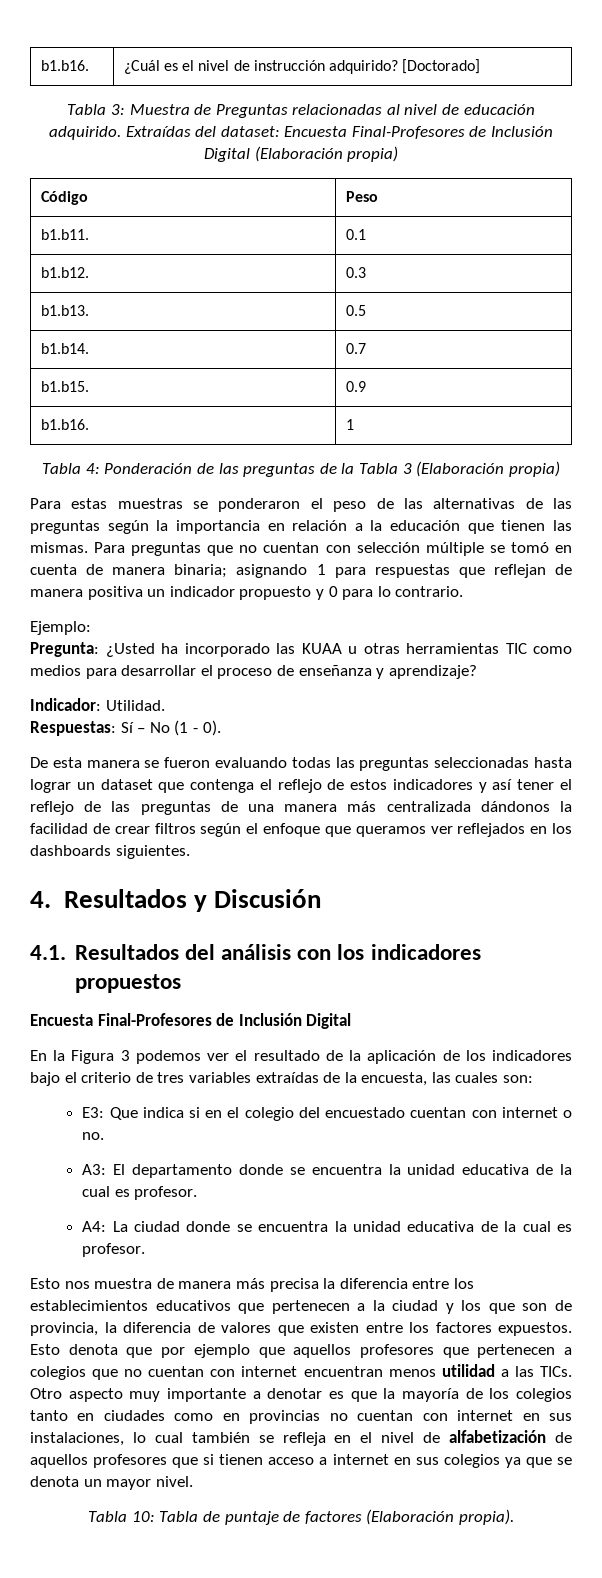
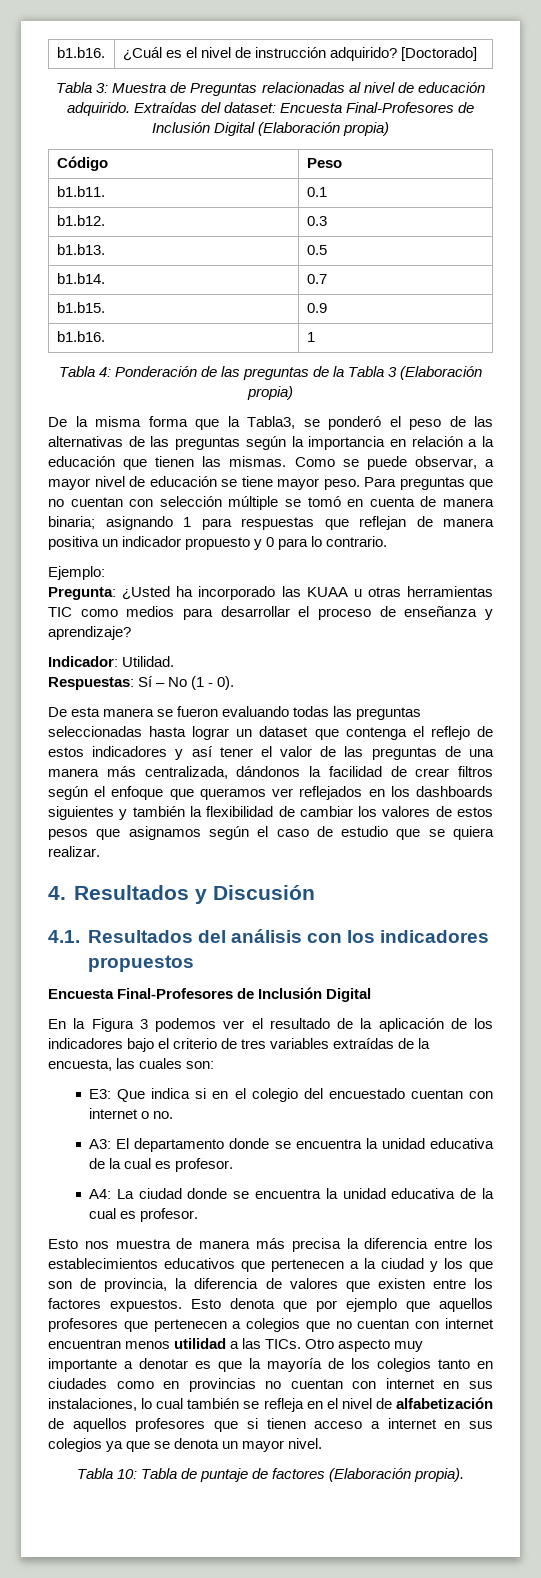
[30,498,301,512] Para estas muestras se ponderaron -> [48,416,381,430] De la misma forma que la Tabla3, se ponderó
(88, 547) none -> [294,456,494,470] [48,476,360,490] Como se puede observar, a mayor nivel de educación se tiene mayor peso.
[30,801,74,815] reflejo -> [280,746,313,757] valor
[386,801,471,812] centralizada -> [144,766,228,779] centralizada,
[115,845,190,859] siguientes. -> [48,806,494,820] [48,826,495,840] [48,846,100,857] siguientes y también la flexibilidad de cambiar los valores de estos pesos que asignamos según el caso de estudio que se quiera realizar.

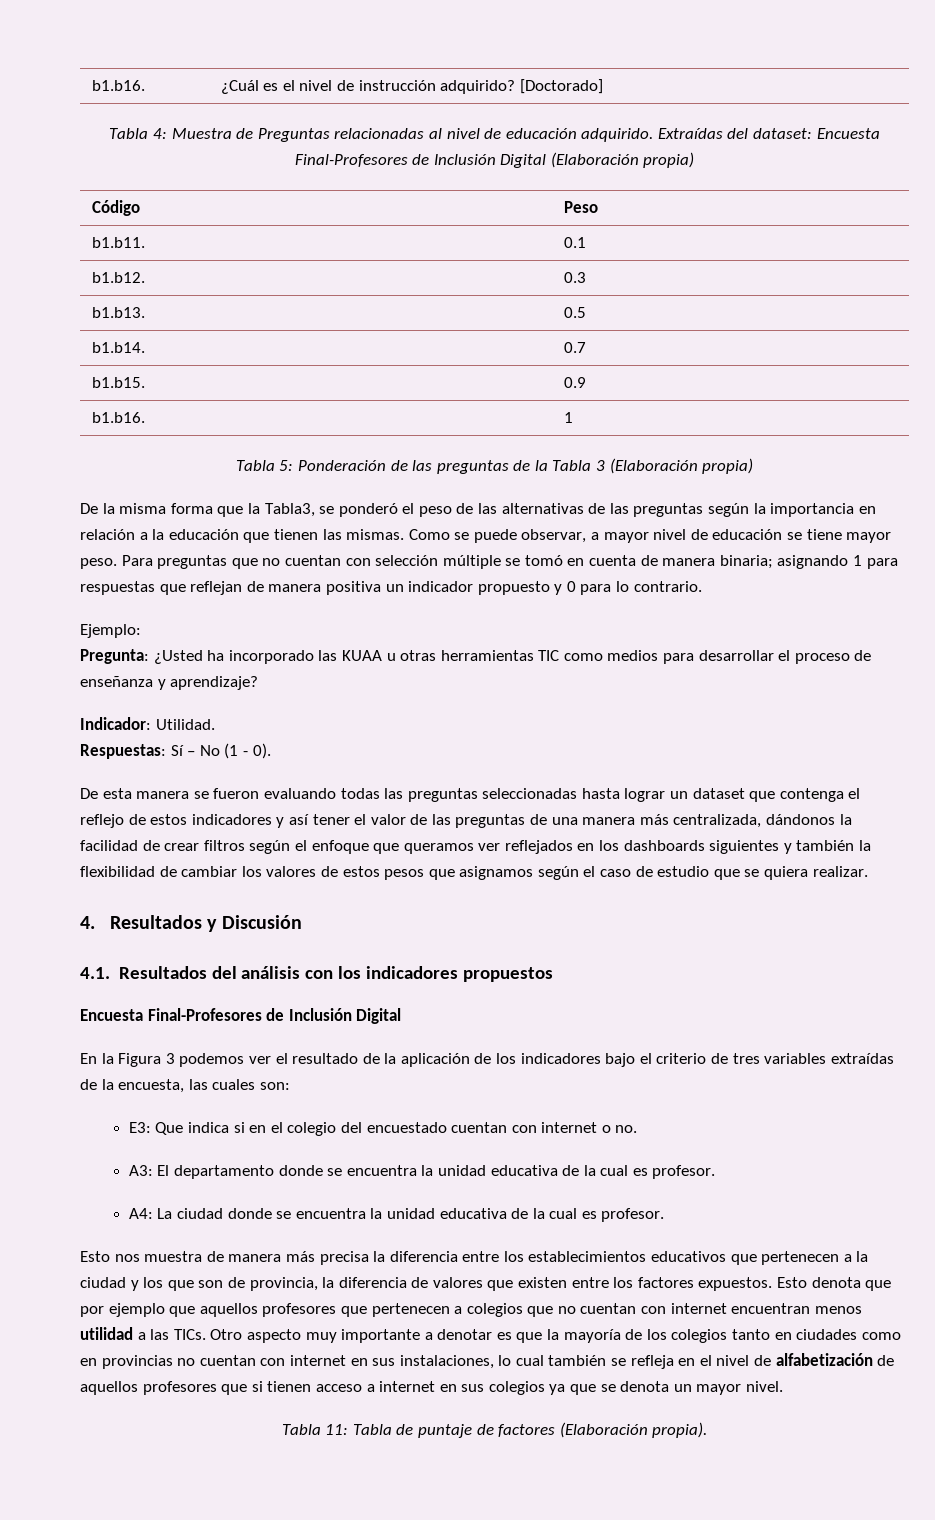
[96,83,109,93] 3: -> [152,128,167,139] 4:
[98,367,111,377] 4: -> [279,460,294,471] 5:
[116,1469,137,1479] 10: -> [325,1424,349,1435] 11:

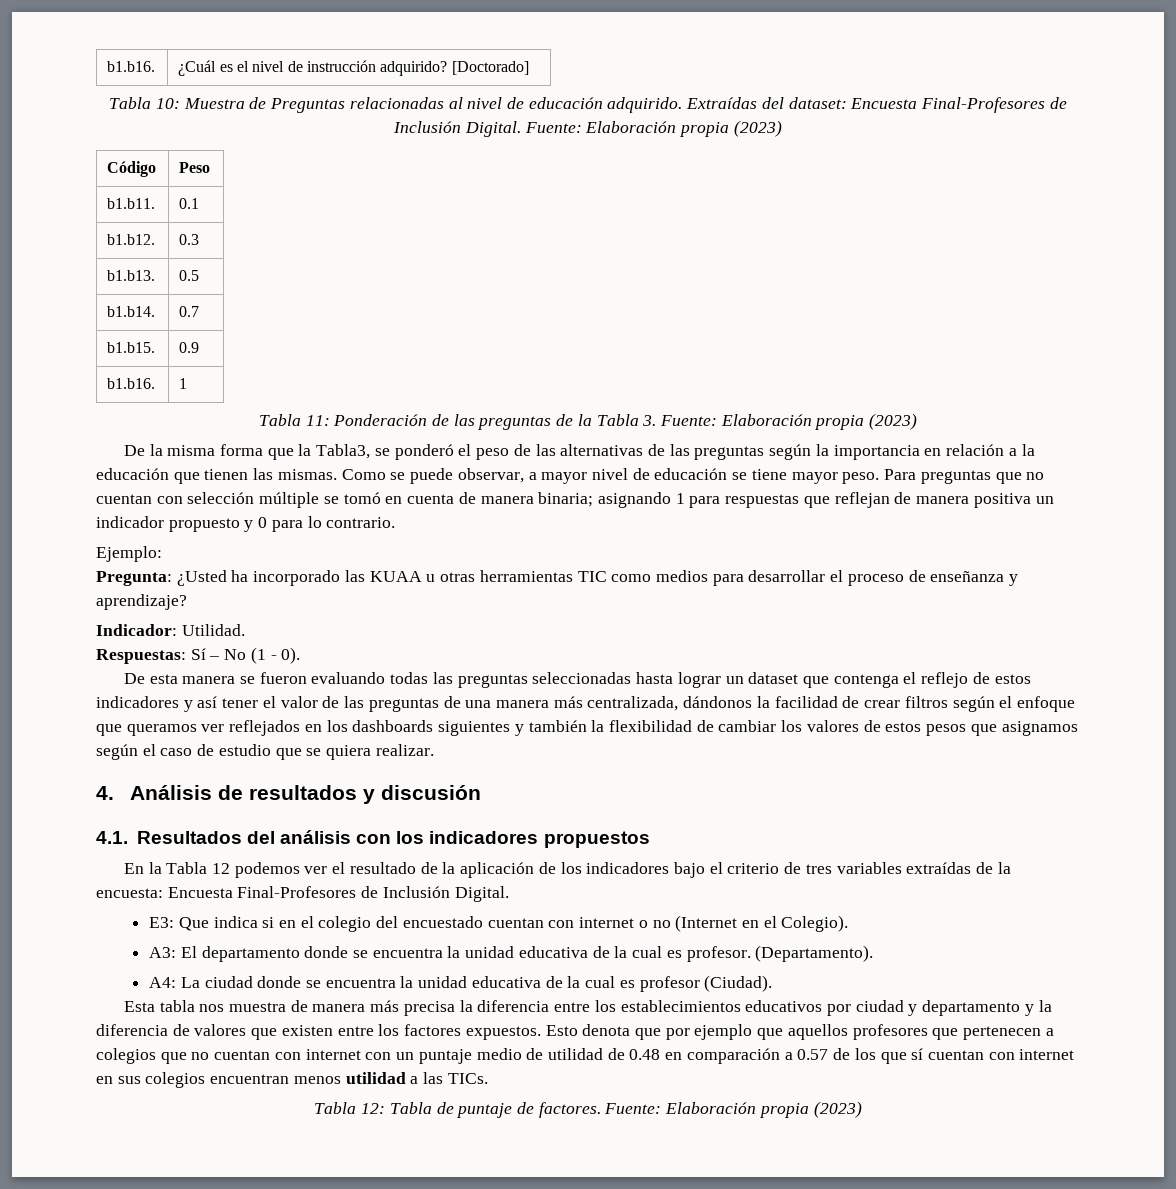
[152,128,167,139] 4: -> [155,98,180,109] 10:
[500,152,695,168] Digital (Elaboración propia) -> [464,120,782,137] Digital. Fuente: Elaboración propia (2023)
[279,460,294,471] 5: -> [305,415,330,426] 11:
[596,458,754,474] 3 (Elaboración propia) -> [642,413,918,430] 3. Fuente: Elaboración propia (2023)
[110,915,302,932] Resultados y Discusión -> [129,785,481,804] Análisis de resultados y discusión
[80,1008,402,1024] // Encuesta Final-Profesores de Inclusión Digital -> (650, 839) none
[118,1053,175,1067] Figura 3 -> [166,862,230,874] Tabla 12
[118,1079,290,1093] encuesta, las cuales son: -> [96,886,509,902] encuesta: Encuesta Final-Profesores de Inclusión Digital.
[615,1125,638,1133] no. -> [652,915,849,932] no (Internet en el Colegio).
(716, 1172) none -> [755,945,874,962] (Departamento).
[601,1208,665,1222] [80,1251,110,1262] profesor. // Esto -> [639,975,773,992] [123,1000,195,1012] profesor (Ciudad). // Esta tabla
[730,1251,869,1265] [80,1277,318,1291] que pertenecen a la ciudad y los que son de provincia, -> [826,1000,1034,1016] por ciudad y departamento y
(727, 1308) none -> [365,1048,1075,1064] [96,1072,206,1088] con un puntaje medio de utilidad de 0.48 en comparación a 0.57 de los que sí cuentan con internet en sus colegios
[210,1329,901,1343] [80,1353,895,1369] [80,1381,784,1395] [281,1424,349,1435] Otro aspecto muy importante a denotar es que la mayoría de los colegios tanto en ciudades como en provincias no cuentan con internet en sus instalaciones, lo cual también se refleja en el nivel de alfabetización de aquellos profesores que si tienen acceso a internet en sus colegios ya que se denota un mayor nivel. // Tabla 11: -> [314,1102,386,1114] // Tabla 12:
[498,1422,708,1438] factores (Elaboración propia). -> [538,1101,862,1118] factores. Fuente: Elaboración propia (2023)

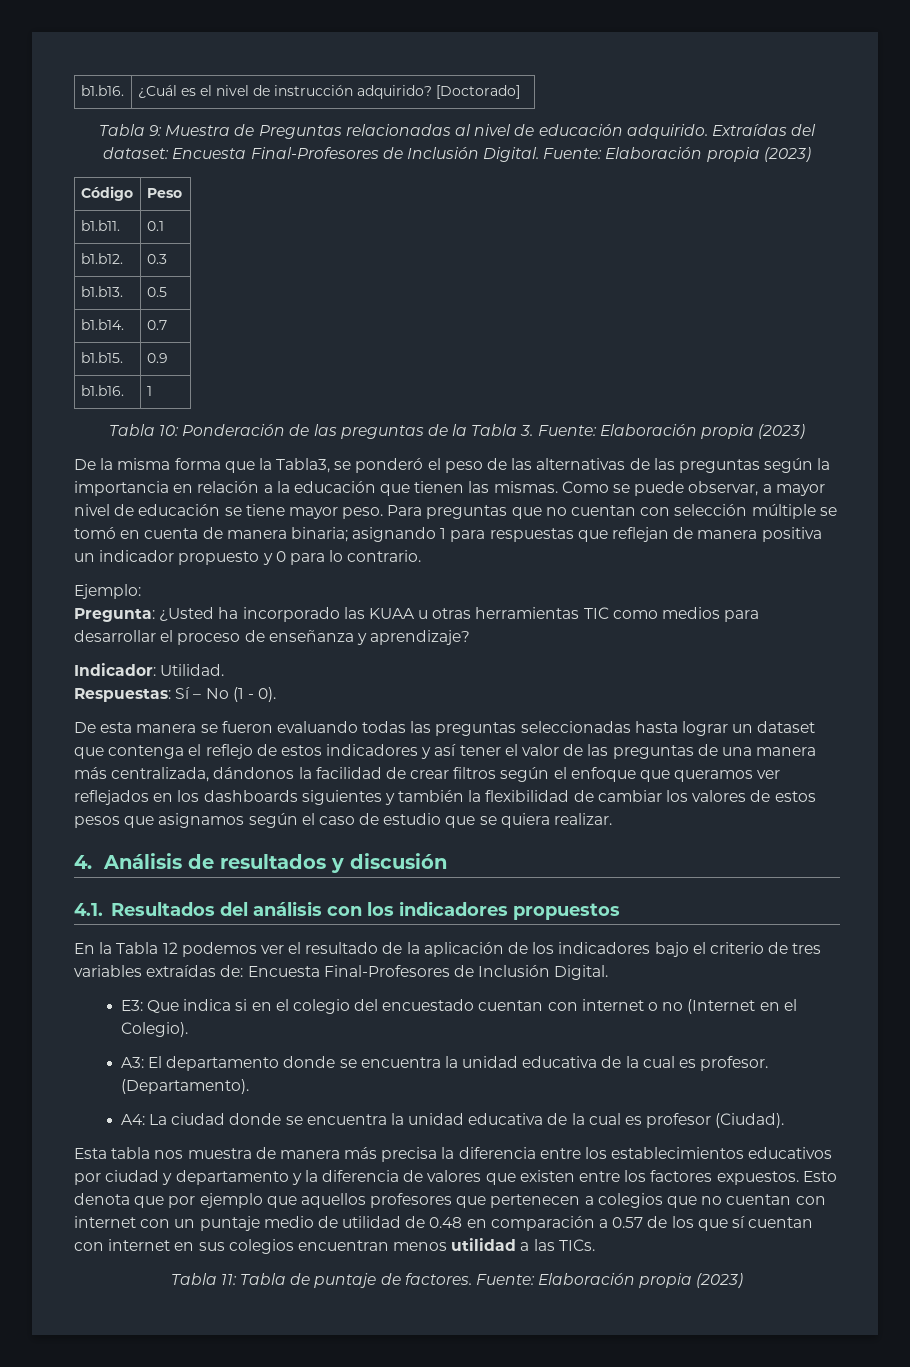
[155,98,180,109] 10: -> [149,125,163,136] 9:
[305,415,330,426] 11: -> [158,425,179,436] 10:
[976,862,1011,874] [96,888,163,898] de la encuesta: -> [220,965,244,977] de:
[361,1103,386,1114] 12: -> [220,1274,237,1285] 11:

